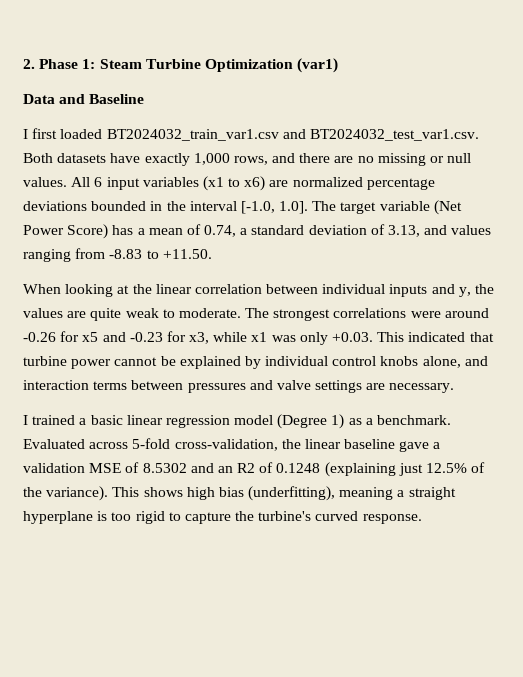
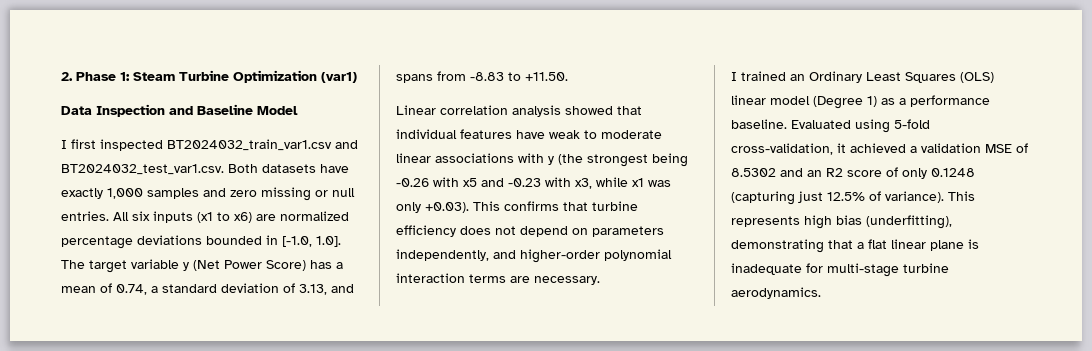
(55, 99) none -> [96,104,165,117] Inspection
(145, 99) none -> [257,106,298,115] Model
[60,129,103,139] loaded -> [100,139,163,151] inspected
[233,153,472,166] [23,177,199,190] rows, and there are no missing or null values. All 6 input variables -> [147,187,355,201] [61,211,193,223] samples and zero missing or null entries. All six inputs
[166,201,237,211] the interval -> (278, 240) none
(430, 206) none -> [183,262,189,271] y
[451,225,492,235] [23,249,71,262] values ranging -> [396,74,433,83] spans
[23,284,495,297] [23,308,489,321] [23,331,80,342] When looking at the linear correlation between individual inputs and y, the values are quite weak to moderate. The strongest correlations were around -0.26 for -> [396,105,642,117] [396,129,662,139] [396,153,688,167] [396,177,459,187] Linear correlation analysis showed that individual features have weak to moderate linear associations with y (the strongest being -0.26 with
[166,331,186,342] for -> [545,177,571,187] with
[332,332,494,342] [23,356,488,369] [23,380,455,393] [23,415,230,428] +0.03. This indicated that turbine power cannot be explained by individual control knobs alone, and interaction terms between pressures and valve settings are necessary. // I trained a basic linear regression -> [425,201,638,213] [396,225,664,237] [396,249,672,263] [396,273,600,285] [731,71,994,83] [731,95,766,105] +0.03). This confirms that turbine efficiency does not depend on parameters independently, and higher-order polynomial interaction terms are necessary. // I trained an Ordinary Least Squares (OLS) linear
[377,415,452,425] [23,438,430,452] benchmark. Evaluated across 5-fold cross-validation, the linear baseline gave -> [910,95,990,107] [731,119,930,133] [731,143,906,155] performance baseline. Evaluated using 5-fold cross-validation, it achieved
[259,462,396,477] of 0.1248 (explaining -> [847,167,975,179] [731,191,795,205] score of only 0.1248 (capturing
[23,487,42,497] the -> (881, 196) none
[143,487,183,497] shows -> [731,216,800,227] represents
[339,487,456,500] [23,511,422,524] meaning a straight hyperplane is too rigid to capture the turbine's curved response. -> [731,239,979,253] [731,263,949,277] [731,287,821,299] demonstrating that a flat linear plane is inadequate for multi-stage turbine aerodynamics.

